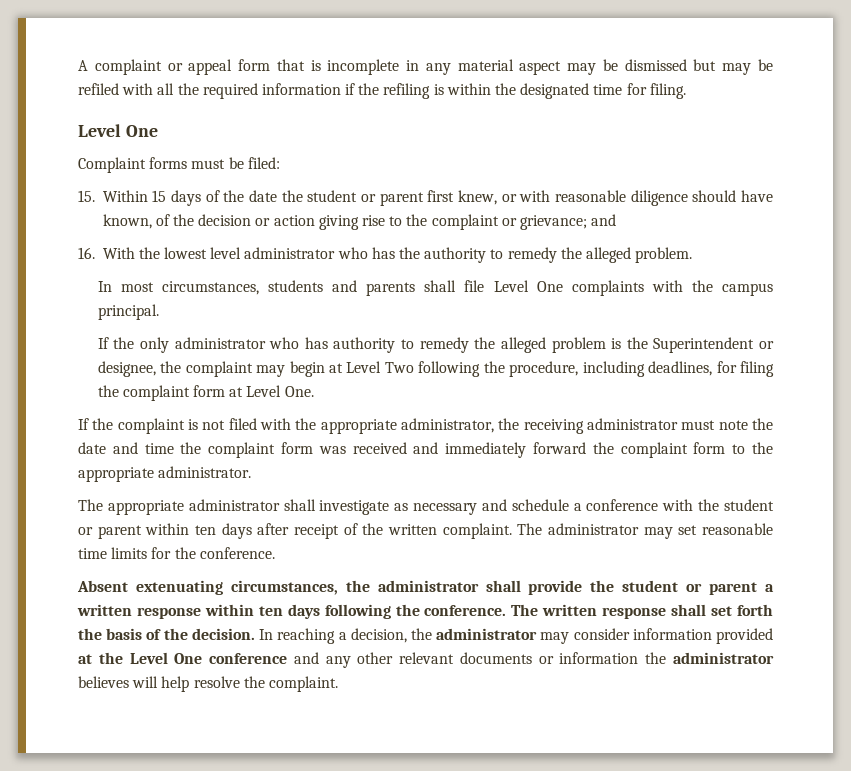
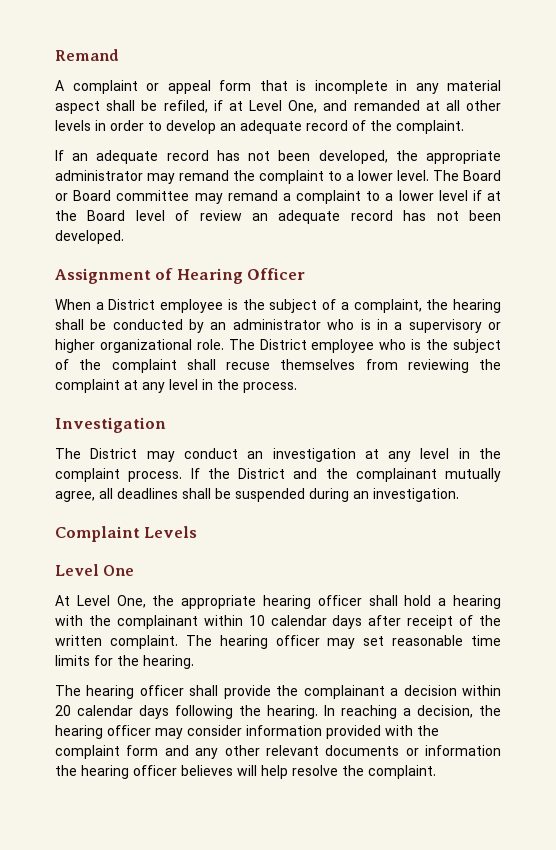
(78, 65) none -> [55,49,119,61] Remand //
[567,59,773,75] [78,83,686,99] [78,124,158,137] [78,157,280,173] [78,190,774,206] [102,214,617,230] [78,247,693,263] [97,280,774,296] [97,304,159,320] [97,337,774,353] [97,361,774,377] [97,385,314,401] [78,418,774,434] [78,442,773,458] [78,466,252,482] [78,499,774,515] [78,523,216,539] may be dismissed but may be refiled with all the required information if the refiling is within the designated time for filing. // Level One // Complaint forms must be filed: // 15. Within 15 days of the date the student or parent first knew, or with reasonable diligence should have known, of the decision or action giving rise to the complaint or grievance; and // 16. With the lowest level administrator who has the authority to remedy the alleged problem. // In most circumstances, students and parents shall file Level One complaints with the campus principal. // If the only administrator who has authority to remedy the alleged problem is the Superintendent or designee, the complaint may begin at Level Two following the procedure, including deadlines, for filing the complaint form at Level One. // If the complaint is not filed with the appropriate administrator, the receiving administrator must note the date and time the complaint form was received and immediately forward the complaint form to the appropriate administrator. // The appropriate administrator shall investigate as necessary and schedule a conference with the student or parent within ten -> [106,100,502,113] [55,120,464,134] [55,150,501,164] [55,170,501,184] [55,190,502,204] [55,210,501,224] [55,230,124,244] [55,268,306,284] [55,299,502,313] [55,319,502,333] [55,339,502,353] [55,359,501,373] [55,379,297,393] [55,417,166,433] [55,448,502,462] [55,468,501,482] [55,488,459,502] [55,526,198,542] [55,564,135,576] [55,595,502,609] [55,615,327,629] shall be refiled, if at Level One, and remanded at all other levels in order to develop an adequate record of the complaint. // If an adequate record has not been developed, the appropriate administrator may remand the complaint to a lower level. The Board or Board committee may remand a complaint to a lower level if at the Board level of review an adequate record has not been developed. // Assignment of Hearing Officer // When a District employee is the subject of a complaint, the hearing shall be conducted by an administrator who is in a supervisory or higher organizational role. The District employee who is the subject of the complaint shall recuse themselves from reviewing the complaint at any level in the process. // Investigation // The District may conduct an investigation at any level in the complaint process. If the District and the complainant mutually agree, all deadlines shall be suspended during an investigation. // Complaint Levels // Level One // At Level One, the appropriate hearing officer shall hold a hearing with the complainant within 10 calendar
[548,523,639,535] administrator -> [219,635,320,649] hearing officer
[199,547,275,559] [77,580,774,595] [77,604,773,619] [78,628,255,640] conference. // Absent extenuating circumstances, the administrator shall provide the student or parent a written response within ten days following the conference. The written response shall set forth the basis of the decision. -> [143,655,194,669] [55,685,502,699] [55,705,318,719] hearing. // The hearing officer shall provide the complainant a decision within 20 calendar days following the hearing.
[436,628,538,640] administrator -> [55,725,151,739] hearing officer
[78,652,288,664] at the Level One conference -> [385,725,439,736] [55,745,159,759] with the complaint form
[673,652,774,664] administrator -> [81,765,177,779] hearing officer

